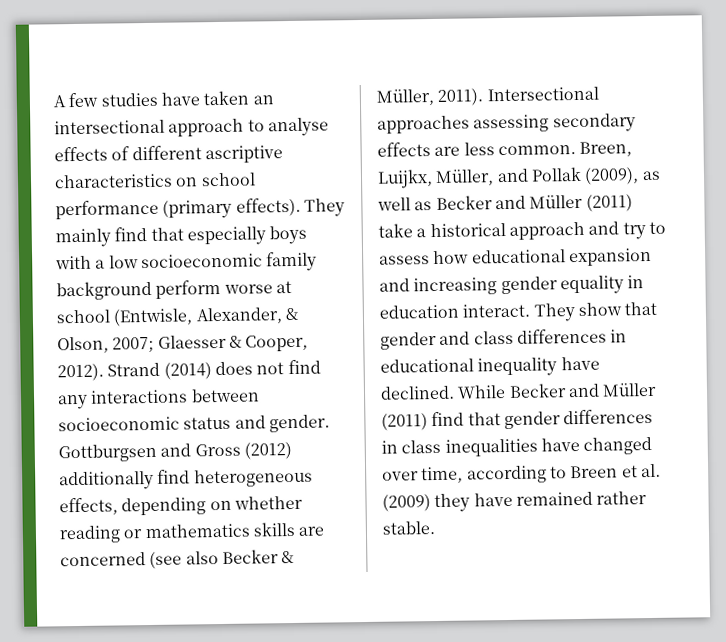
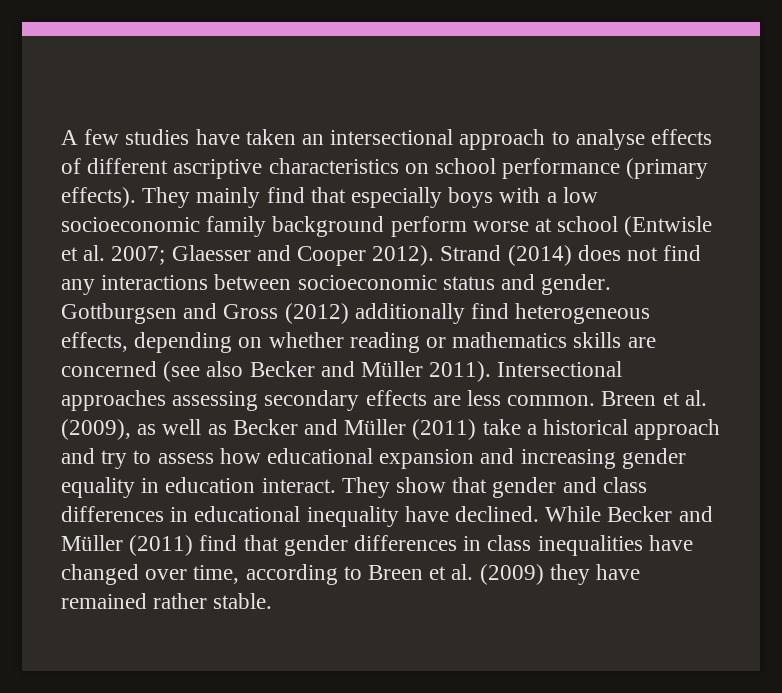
[113,307,298,327] [57,334,309,354] (Entwisle, Alexander, & Olson, 2007; Glaesser & Cooper, -> [624,216,713,237] [61,245,367,266] (Entwisle et al. 2007; Glaesser and Cooper
[281,550,295,564] [376,88,434,106] & Müller, -> [320,361,424,377] and Müller
[579,141,633,157] [377,166,582,189] Breen, Luijkx, Müller, and Pollak -> [601,390,707,406] Breen et al.

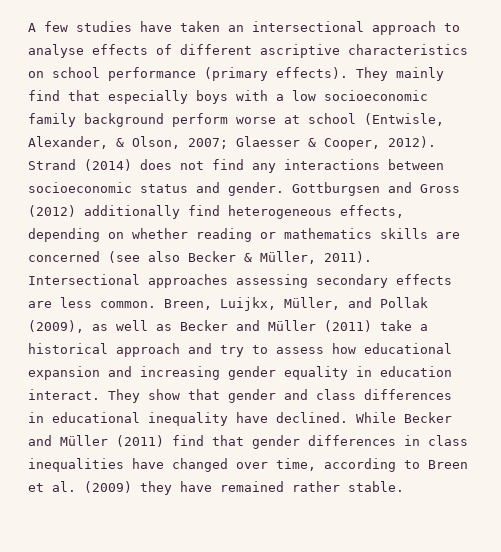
[624,216,713,237] [61,245,367,266] (Entwisle et al. 2007; Glaesser and Cooper -> [364,113,444,126] [28,136,380,150] (Entwisle, Alexander, & Olson, 2007; Glaesser & Cooper,
[320,361,424,377] and Müller -> [244,251,316,264] & Müller,
[601,390,707,406] Breen et al. -> [164,297,428,311] Breen, Luijkx, Müller, and Pollak

